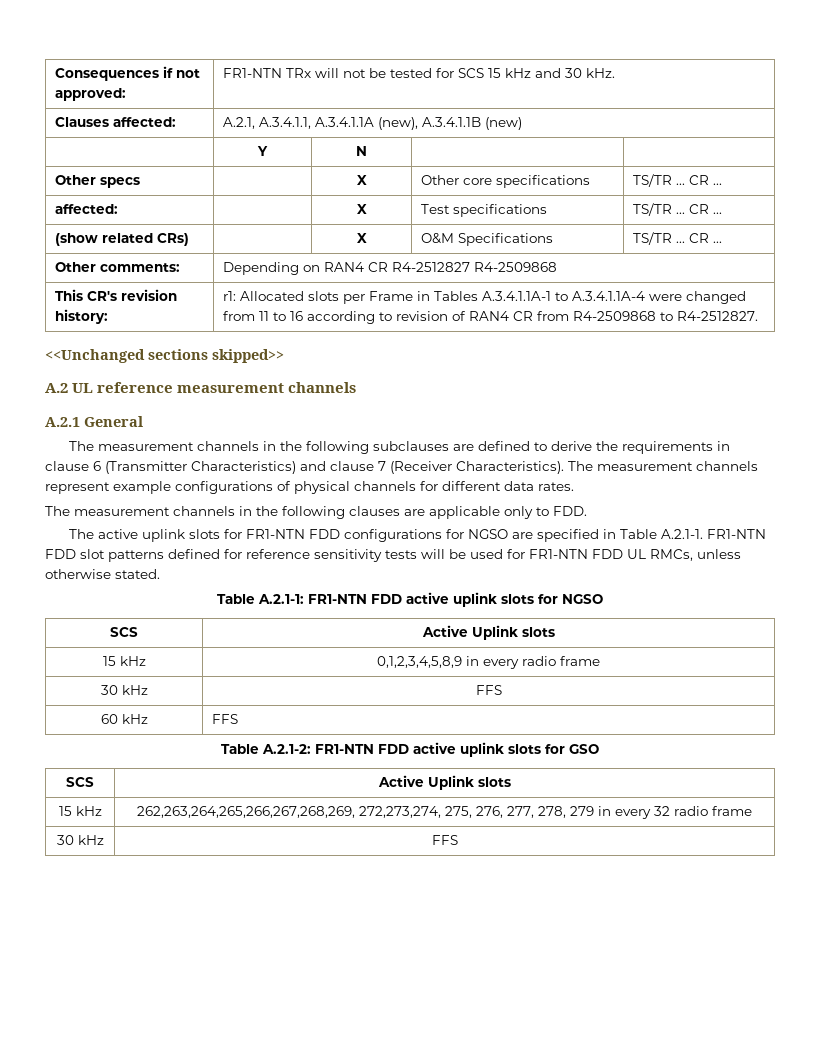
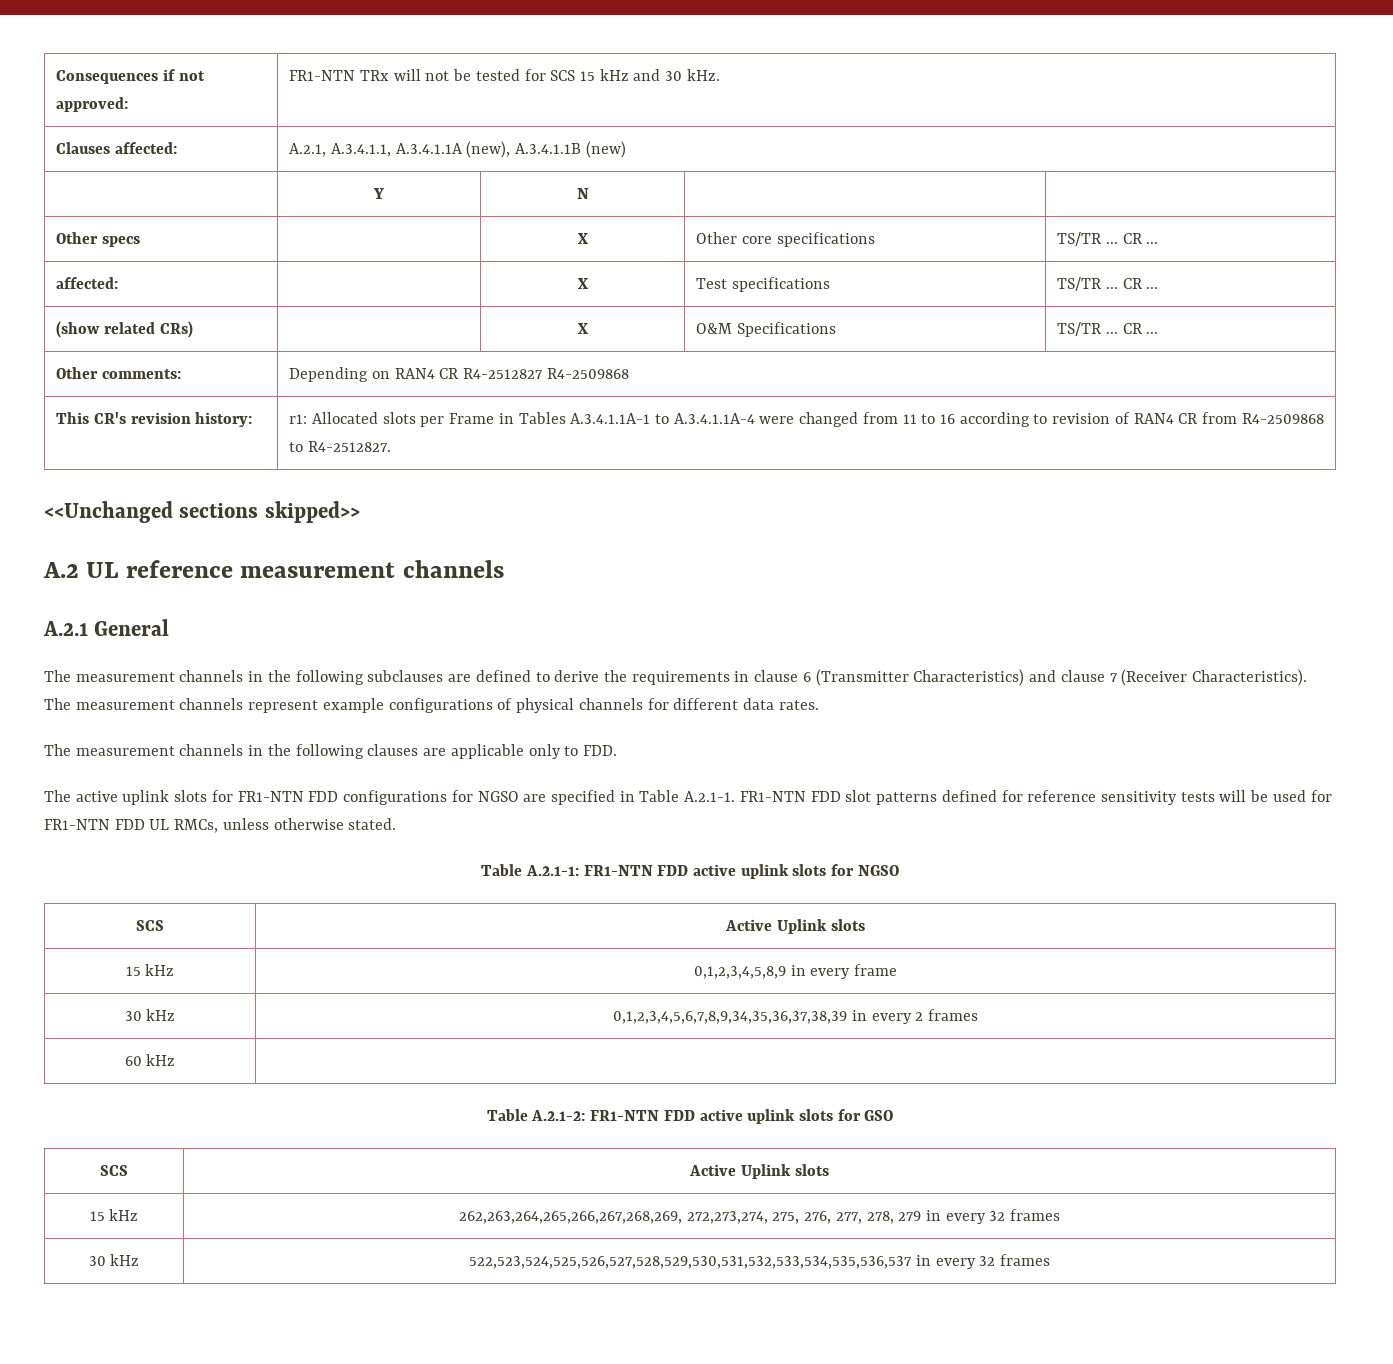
[522,656,600,666] [100,685,148,695] [475,685,502,695] radio frame // 30 kHz | FFS -> [854,964,898,976] [124,1009,176,1021] [613,1009,978,1024] frame // 30 kHz | 0,1,2,3,4,5,6,7,8,9,34,35,36,37,38,39 in every 2 frames
[211,714,238,724] FFS -> (176, 1060) none
[674,806,752,816] [56,835,104,845] [431,835,458,845] radio frame // 30 kHz | FFS -> [1010,1209,1061,1221] [88,1254,140,1266] [469,1254,1050,1269] frames // 30 kHz | 522,523,524,525,526,527,528,529,530,531,532,533,534,535,536,537 in every 32 frames

